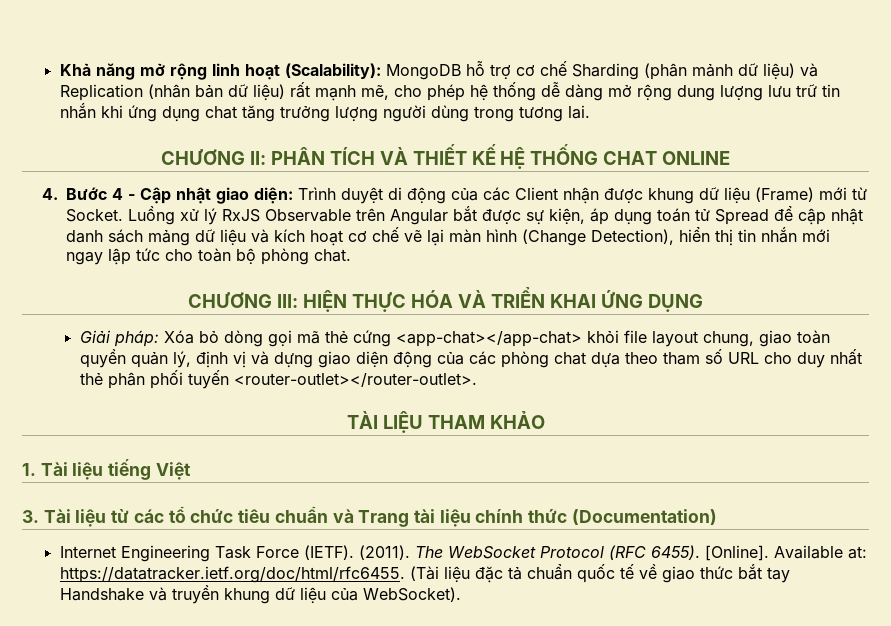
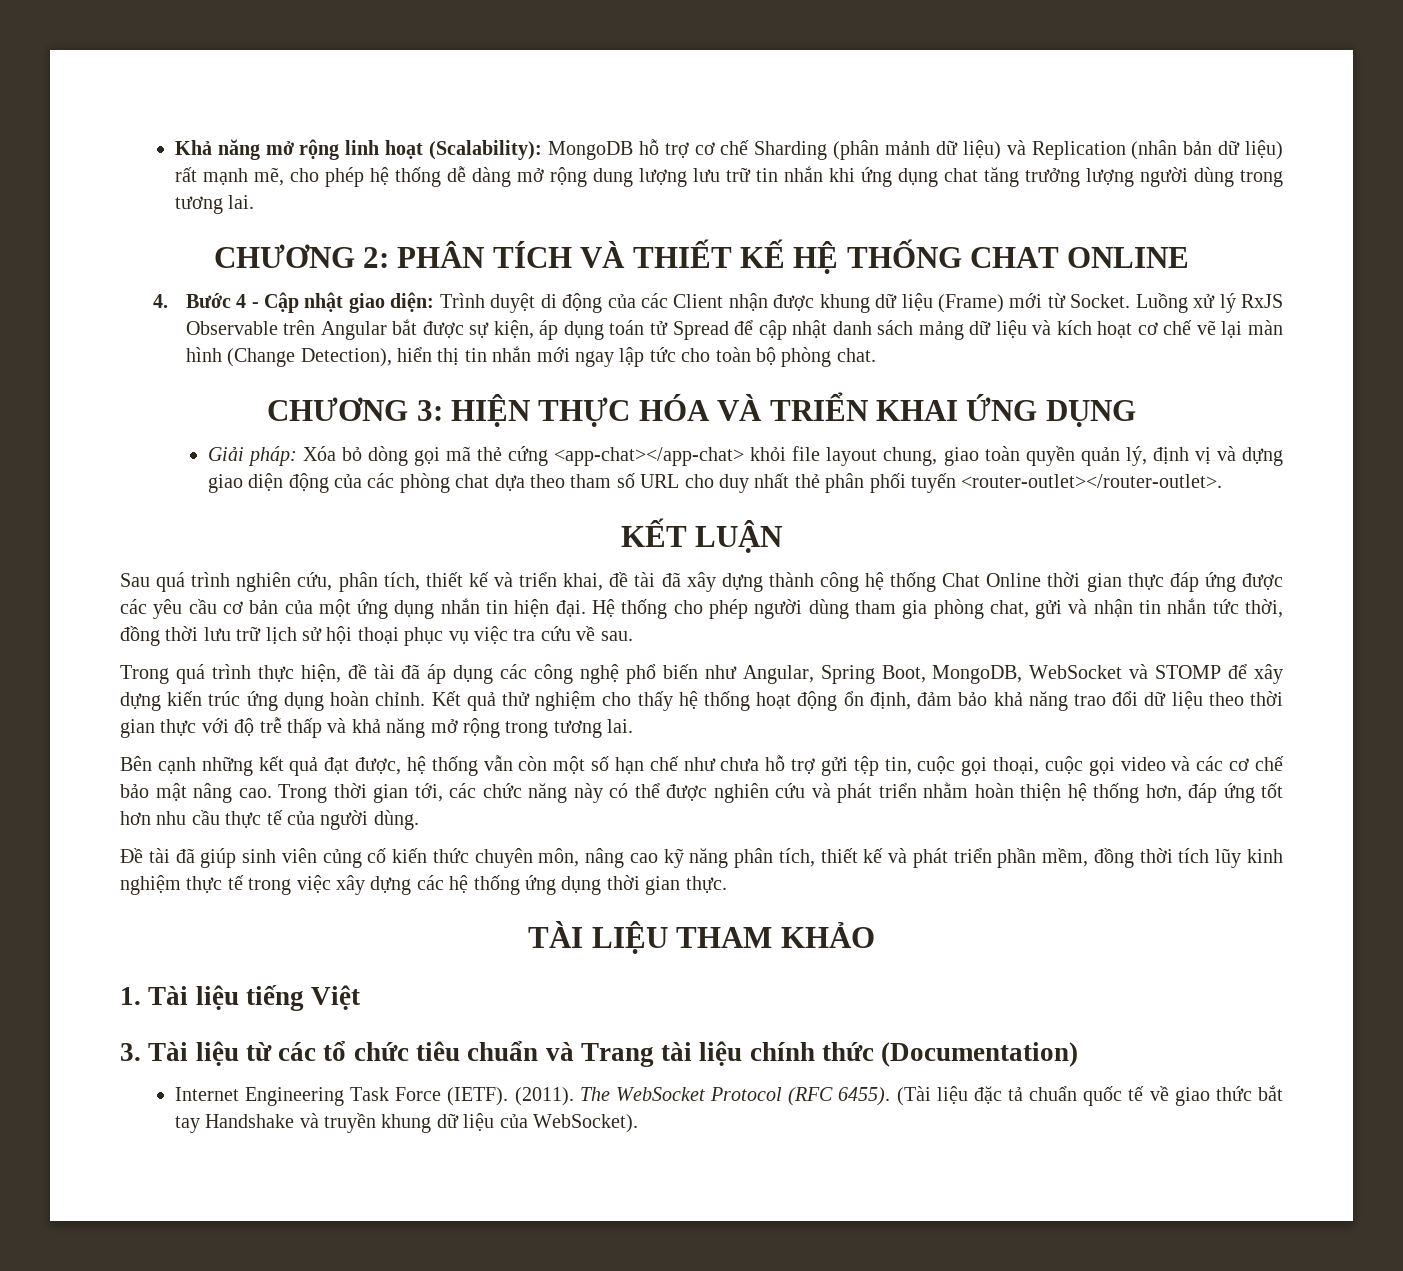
[249,151,266,165] II: -> [363,247,390,268] 2:
[277,294,299,308] III: -> [416,400,443,421] 3:
(477, 380) none -> [620,518,783,553] [120,572,1284,592] [120,598,1283,619] [120,626,633,646] [120,664,1283,684] [120,691,1283,711] [120,717,634,738] [120,755,1285,776] [120,782,1283,803] [120,810,419,830] [120,848,1284,868] [120,875,727,895] // KẾT LUẬN // Sau quá trình nghiên cứu, phân tích, thiết kế và triển khai, đề tài đã xây dựng thành công hệ thống Chat Online thời gian thực đáp ứng được các yêu cầu cơ bản của một ứng dụng nhắn tin hiện đại. Hệ thống cho phép người dùng tham gia phòng chat, gửi và nhận tin nhắn tức thời, đồng thời lưu trữ lịch sử hội thoại phục vụ việc tra cứu về sau. // Trong quá trình thực hiện, đề tài đã áp dụng các công nghệ phổ biến như Angular, Spring Boot, MongoDB, WebSocket và STOMP để xây dựng kiến trúc ứng dụng hoàn chỉnh. Kết quả thử nghiệm cho thấy hệ thống hoạt động ổn định, đảm bảo khả năng trao đổi dữ liệu theo thời gian thực với độ trễ thấp và khả năng mở rộng trong tương lai. // Bên cạnh những kết quả đạt được, hệ thống vẫn còn một số hạn chế như chưa hỗ trợ gửi tệp tin, cuộc gọi thoại, cuộc gọi video và các cơ chế bảo mật nâng cao. Trong thời gian tới, các chức năng này có thể được nghiên cứu và phát triển nhằm hoàn thiện hệ thống hơn, đáp ứng tốt hơn nhu cầu thực tế của người dùng. // Đề tài đã giúp sinh viên củng cố kiến thức chuyên môn, nâng cao kỹ năng phân tích, thiết kế và phát triển phần mềm, đồng thời tích lũy kinh nghiệm thực tế trong việc xây dựng các hệ thống ứng dụng thời gian thực.
[704,545,867,561] [59,566,405,583] [Online]. Available at: https://datatracker.ietf.org/doc/html/rfc6455. -> (891, 1096) none

